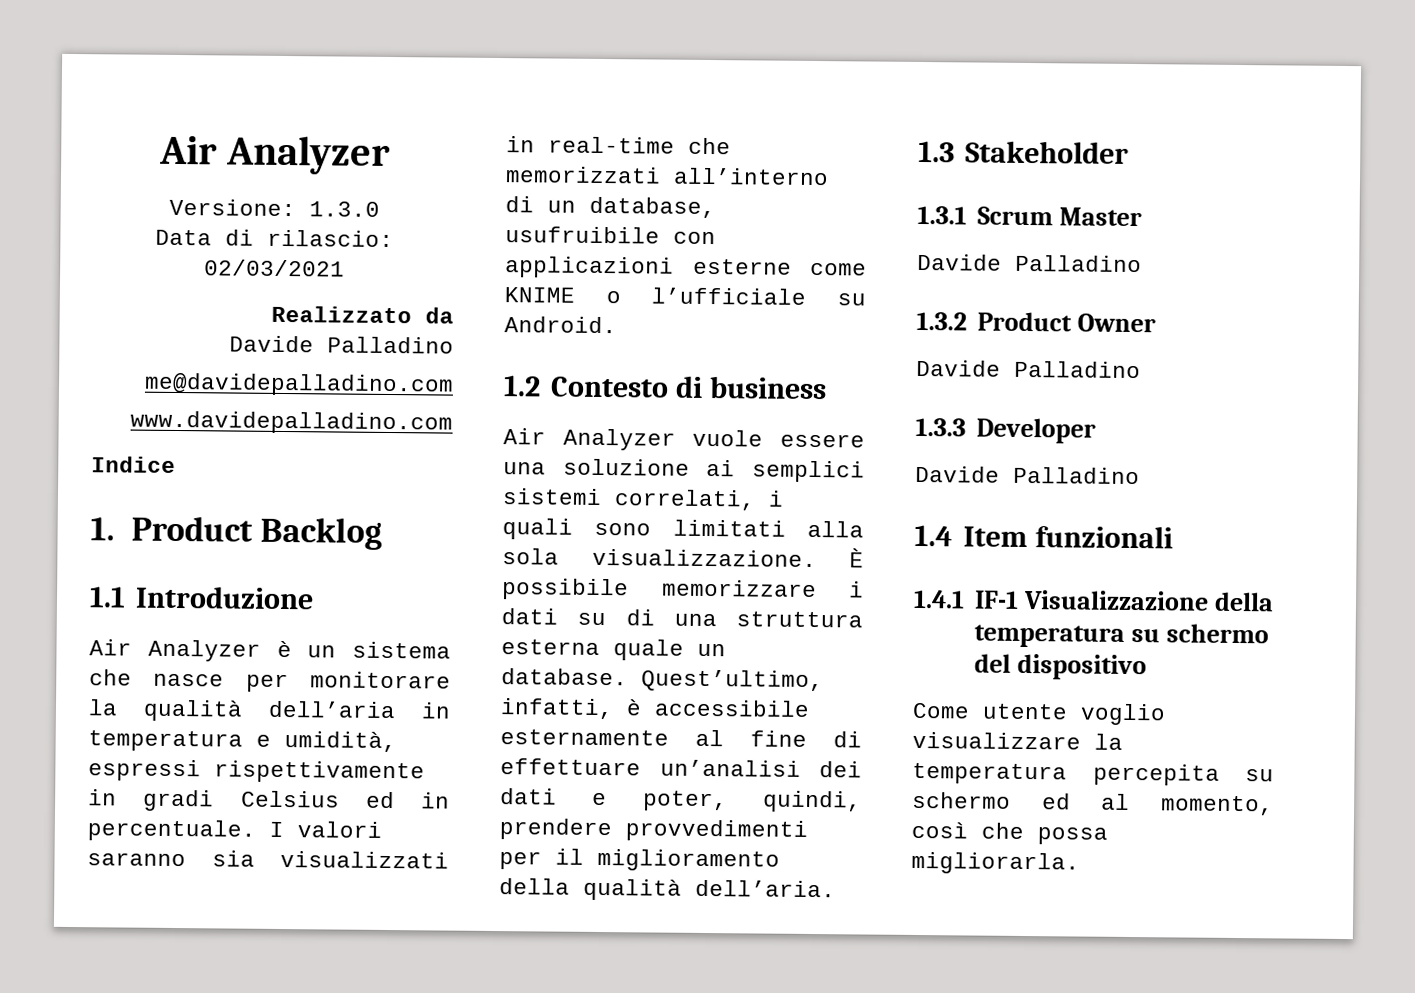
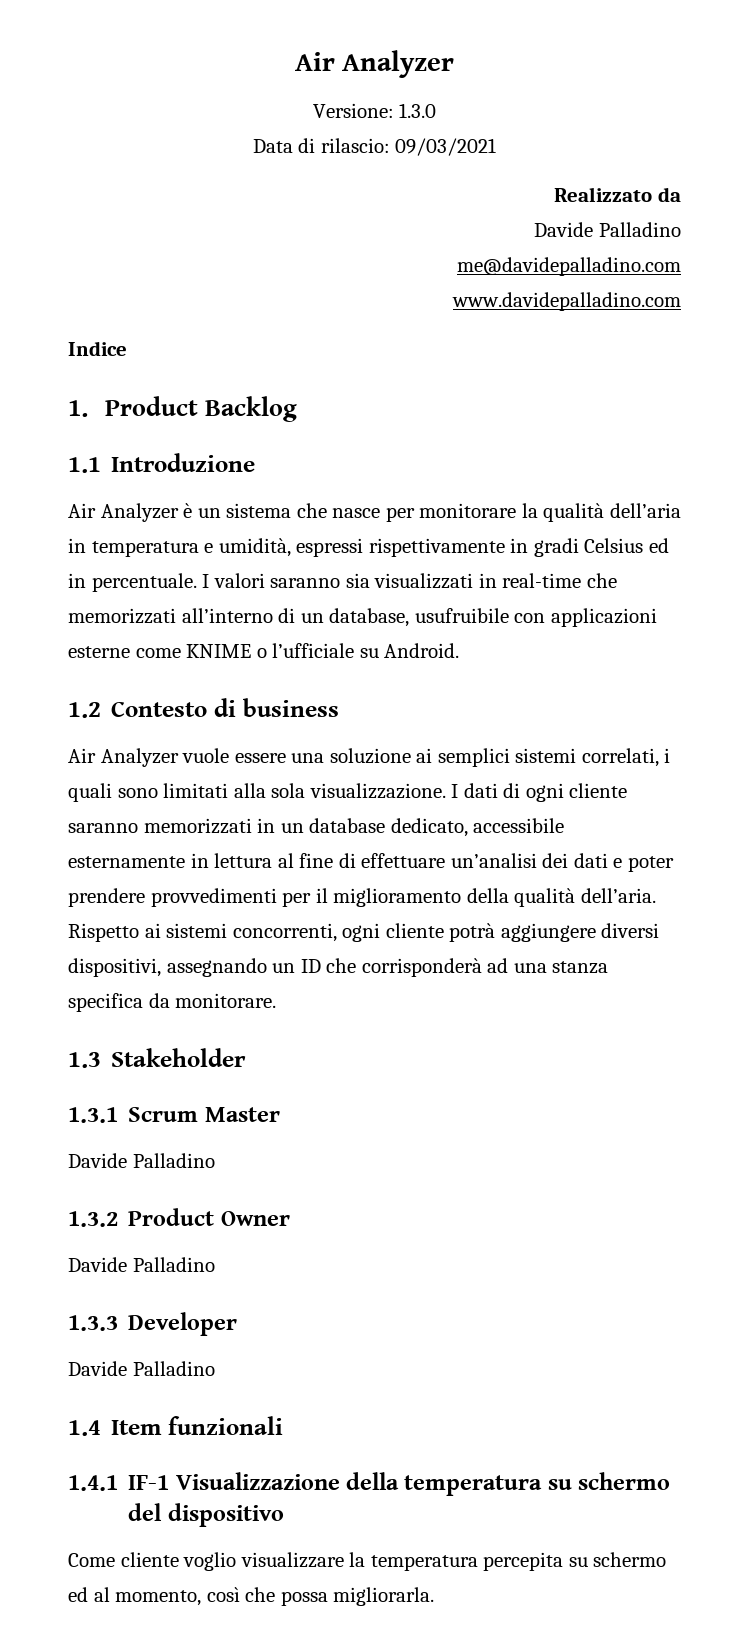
[203,259,345,277] 02/03/2021 -> [395,138,497,156] 09/03/2021
[849,548,864,568] [502,578,864,601] [501,608,863,628] [501,639,726,661] [501,668,824,693] [500,698,810,720] [500,729,669,746] È possibile memorizzare i dati su di una struttura esterna quale un database. Quest’ultimo, infatti, è accessibile esternamente -> [451,783,628,802] [68,818,565,837] [68,853,273,868] I dati di ogni cliente saranno memorizzati in un database dedicato, accessibile esternamente in lettura
[642,790,862,813] poter, quindi, -> [627,856,674,872] poter
(836, 888) none -> [68,923,660,942] [68,958,609,977] [68,993,277,1012] Rispetto ai sistemi concorrenti, ogni cliente potrà aggiungere diversi dispositivi, assegnando un ID che corrisponderà ad una stanza specifica da monitorare.
[982,703,1068,720] utente -> [120,1552,179,1567] cliente

